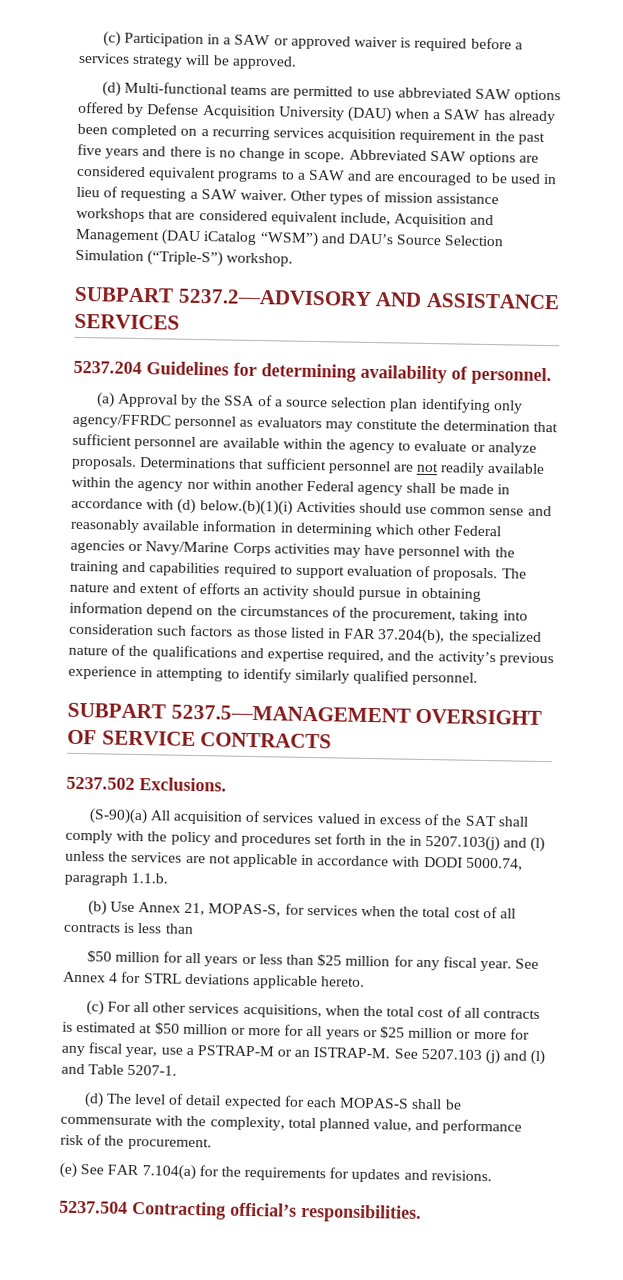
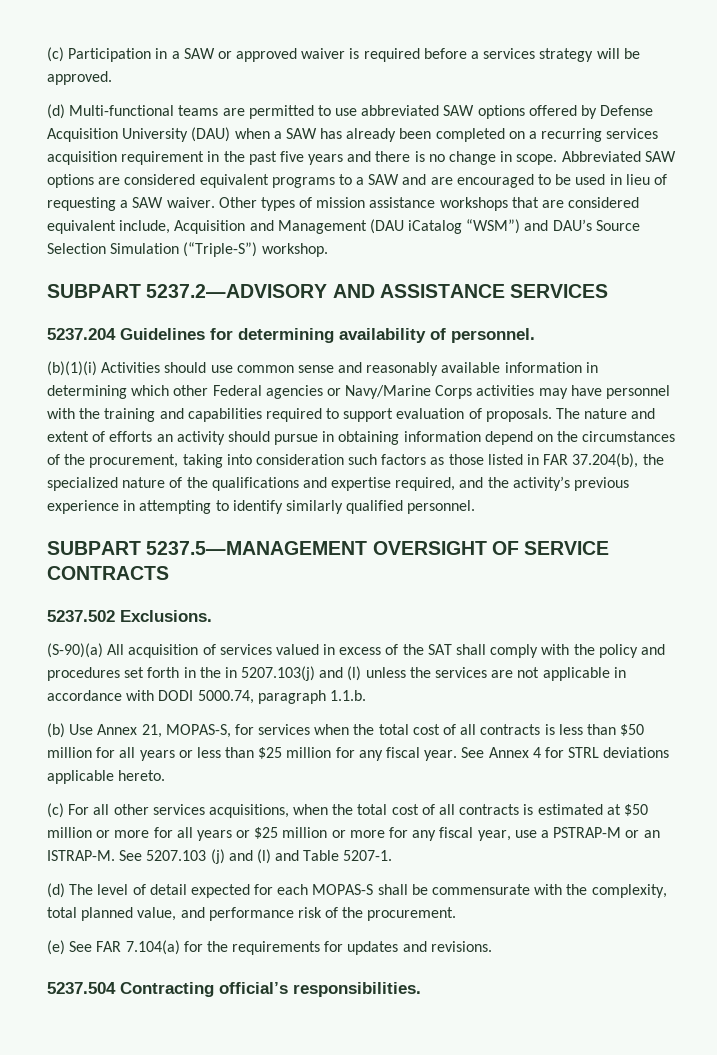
[95,392,523,414] [72,413,559,433] [72,433,537,456] [71,455,546,476] [71,476,511,496] [71,497,293,516] (a) Approval by the SSA of a source selection plan identifying only agency/FFRDC personnel as evaluators may constitute the determination that sufficient personnel are available within the agency to evaluate or analyze proposals. Determinations that sufficient personnel are not readily available within the agency nor within another Federal agency shall be made in accordance with (d) below.(b)(1)(i) -> [47,361,97,376] (b)(1)(i)
(194, 928) // -> (616, 729) none

